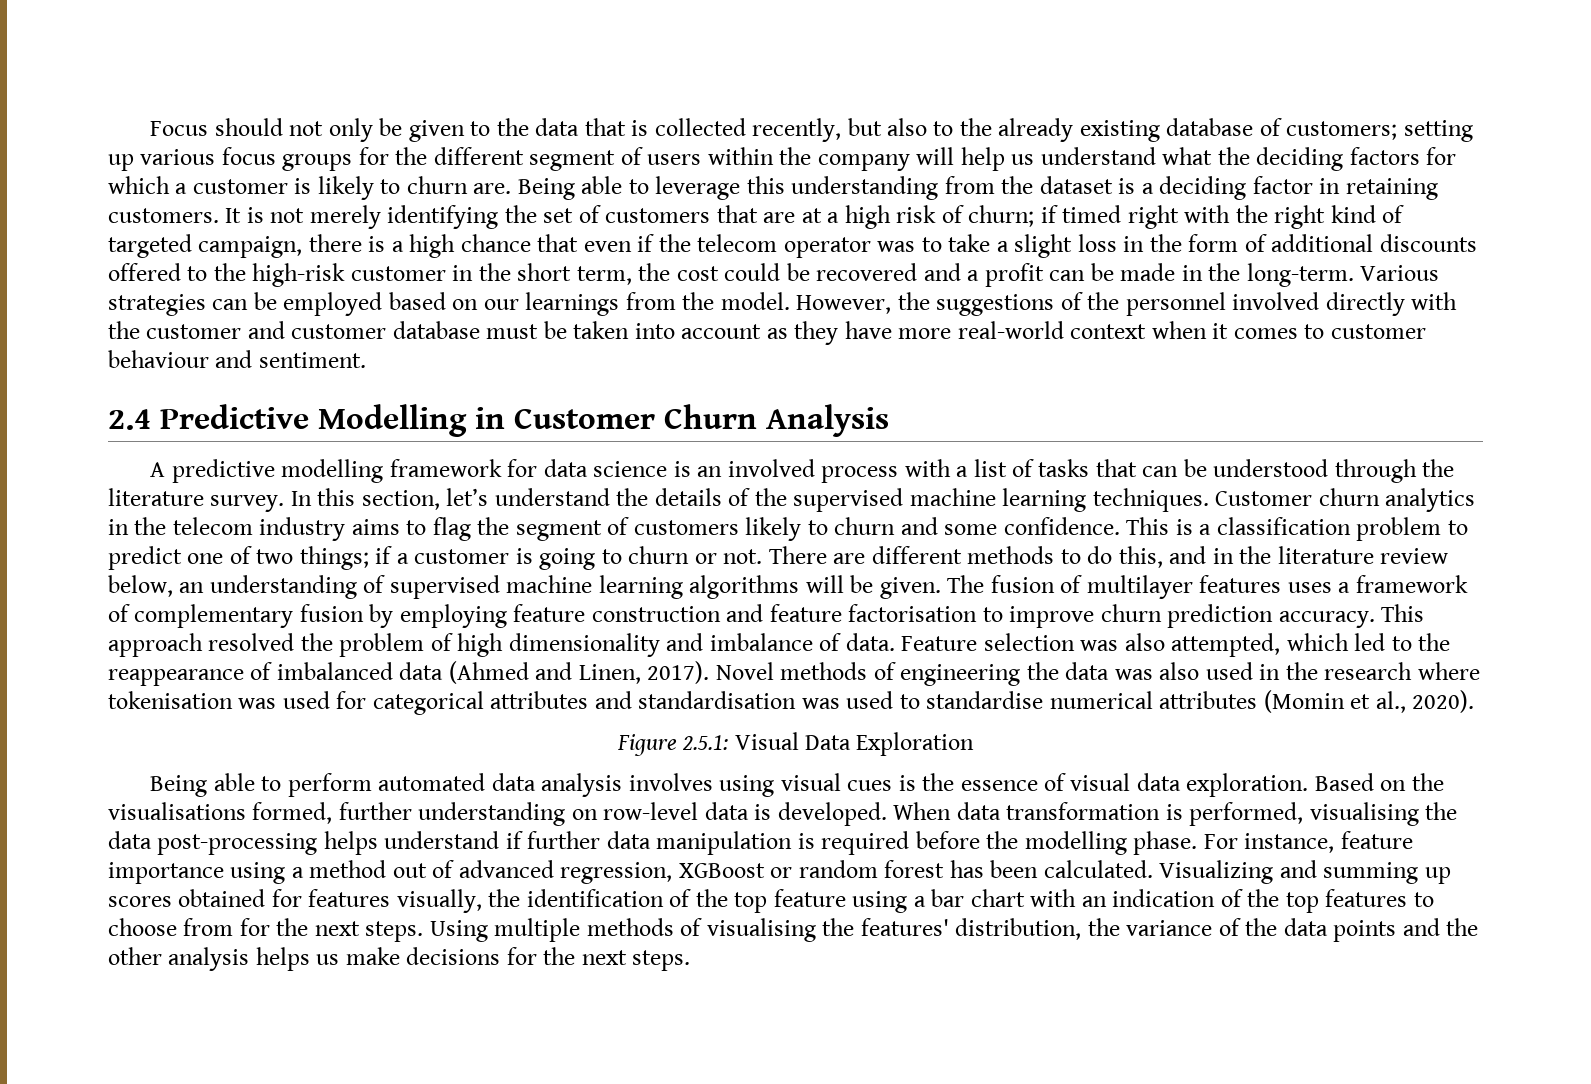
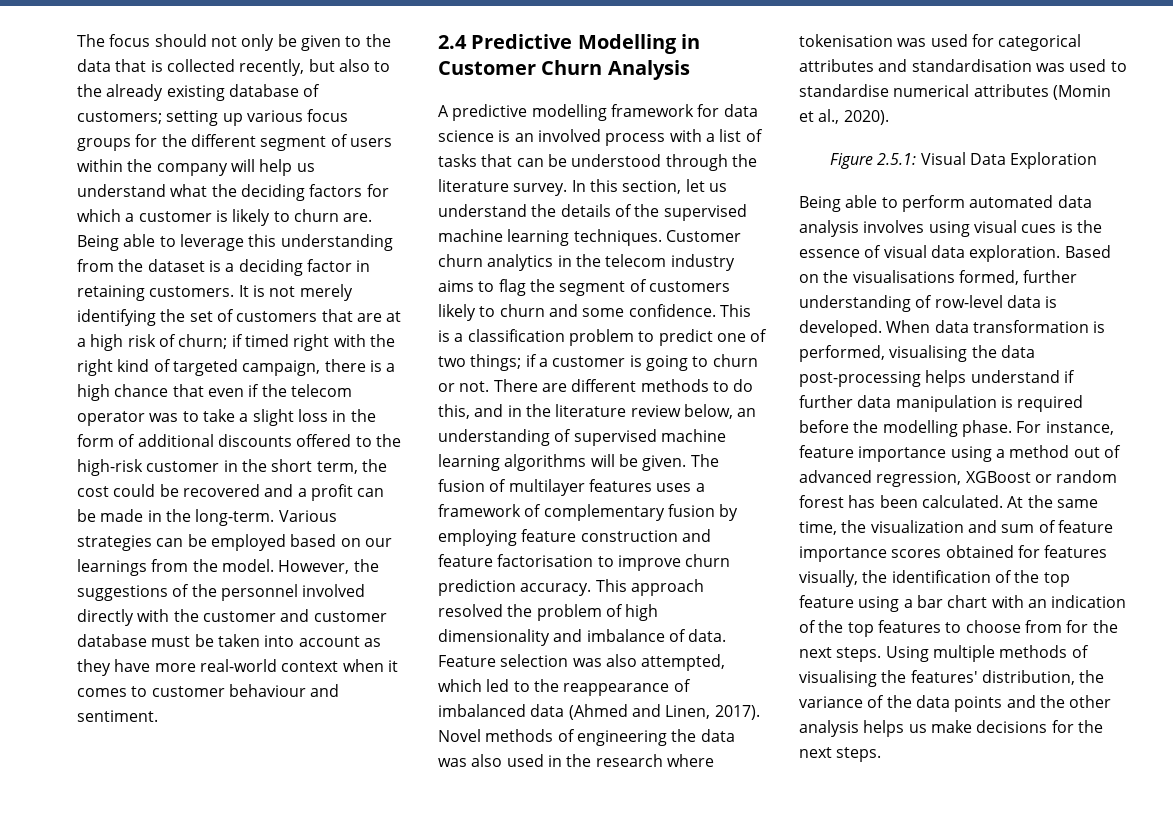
[150,121,209,136] Focus -> [77,34,151,47] The focus
[446,488,489,506] let’s -> [685,179,727,192] let us
[571,809,598,820] on -> [915,295,933,308] of
[1159,860,1451,884] Visualizing and summing up -> [1007,495,1098,508] [799,520,1113,535] [799,546,887,562] At the same time, the visualization and sum of feature importance

